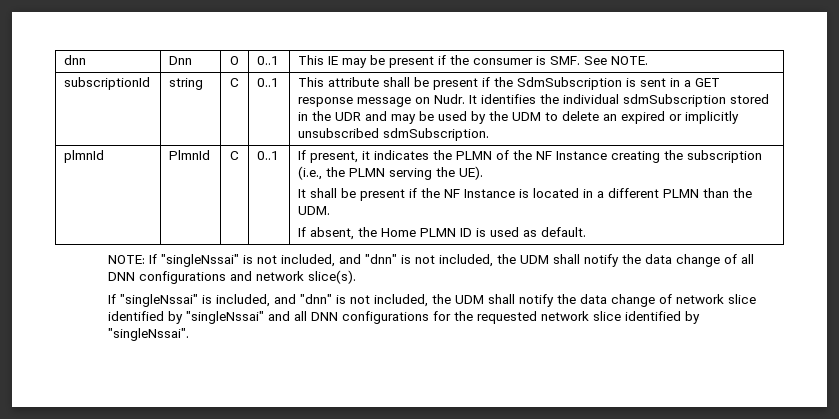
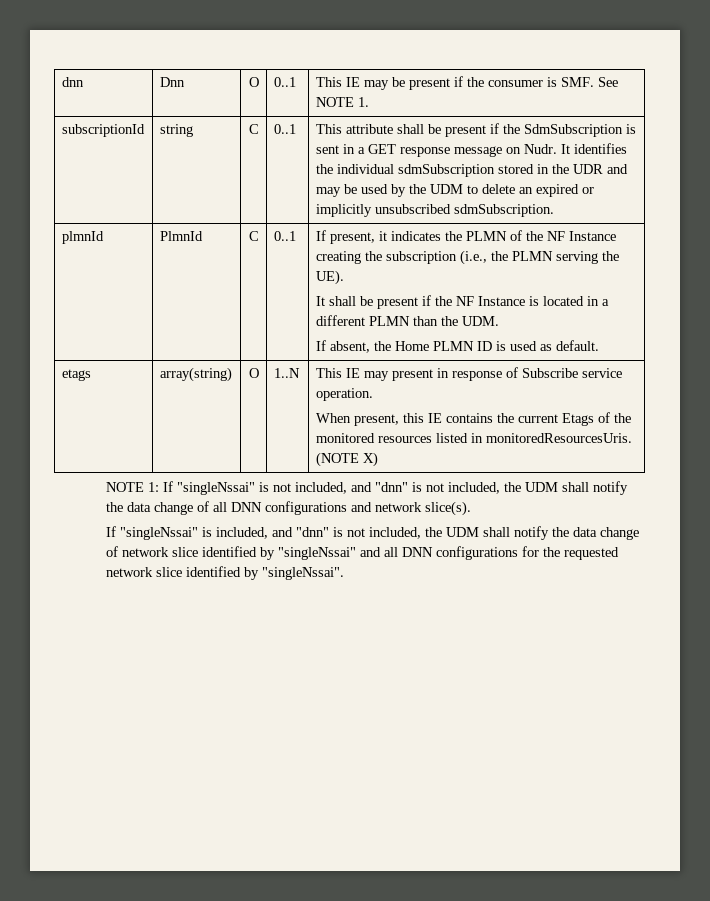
[611,56,649,65] NOTE. -> [315,97,369,107] NOTE 1.
[108,255,146,264] // NOTE: -> [61,369,91,381] [159,367,232,382] [248,368,259,378] [273,368,300,378] [315,367,622,381] [315,388,373,401] [315,412,631,426] [315,433,632,443] [315,452,378,467] [106,482,160,492] // etags | array(string) | O | 1..N | This IE may present in response of Subscribe service operation. // When present, this IE contains the current Etags of the monitored resources listed in monitoredResourcesUris. (NOTE X) // NOTE 1:

